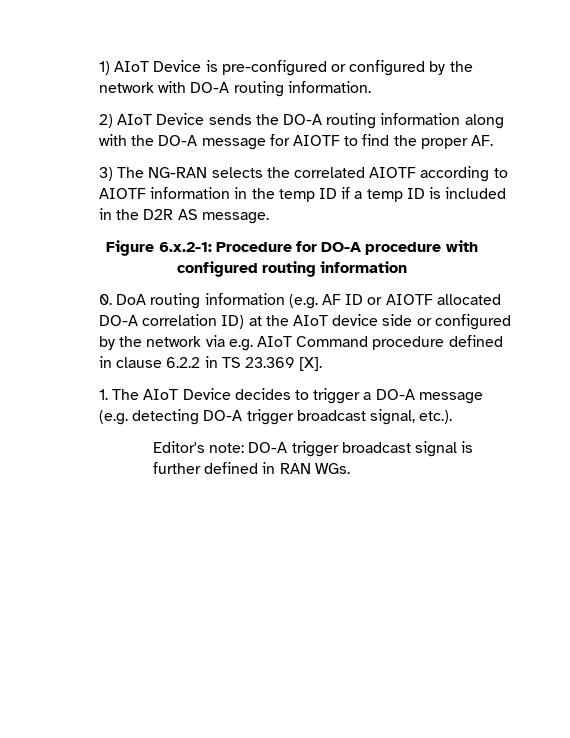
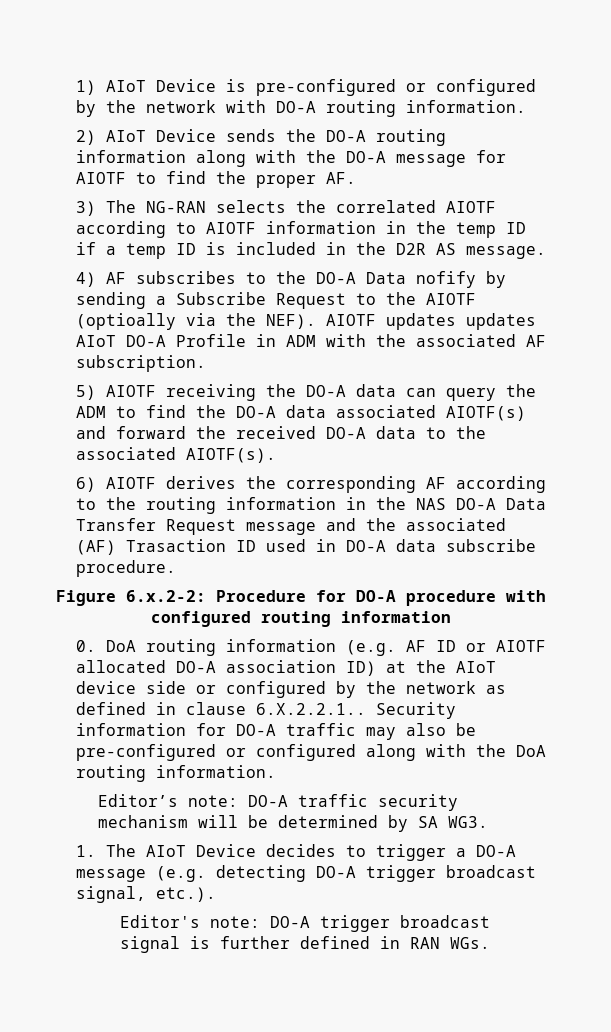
(269, 218) none -> [75,271,506,288] [75,292,476,309] [75,313,536,330] [75,334,546,347] [75,355,206,372] [75,384,536,401] [75,405,526,421] [75,426,486,439] [75,447,276,463] [75,476,546,493] [75,497,546,514] [75,518,506,535] [75,539,536,555] [75,560,176,577] // 4) AF subscribes to the DO-A Data nofify by sending a Subscribe Request to the AIOTF (optioally via the NEF). AIOTF updates updates AIoT DO-A Profile in ADM with the associated AF subscription. // 5) AIOTF receiving the DO-A data can query the ADM to find the DO-A data associated AIOTF(s) and forward the received DO-A data to the associated AIOTF(s). // 6) AIOTF derives the corresponding AF according to the routing information in the NAS DO-A Data Transfer Request message and the associated (AF) Trasaction ID used in DO-A data subscribe procedure.
[158,242,212,252] 6.x.2-1: -> [126,590,206,602] 6.x.2-2:
[142,314,218,326] correlation -> [225,660,336,673] association
[205,335,503,351] [99,356,323,371] via e.g. AIoT Command procedure defined in clause 6.2.2 in TS 23.369 [X]. -> [485,685,506,694] [75,702,456,719] [75,723,476,740] [75,744,546,761] [75,765,276,782] [97,794,458,811] [97,815,488,832] as defined in clause 6.X.2.2.1.. Security information for DO-A traffic may also be pre-configured or configured along with the DoA routing information. // Editor’s note: DO-A traffic security mechanism will be determined by SA WG3.

